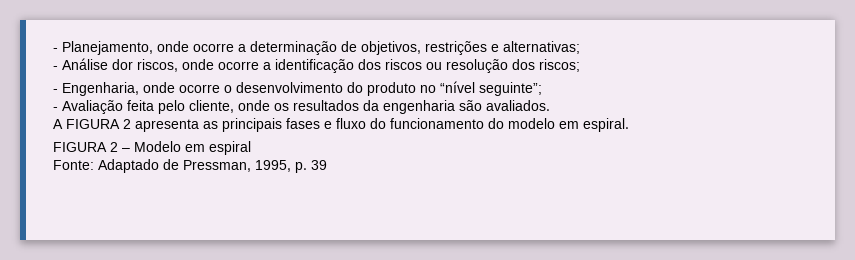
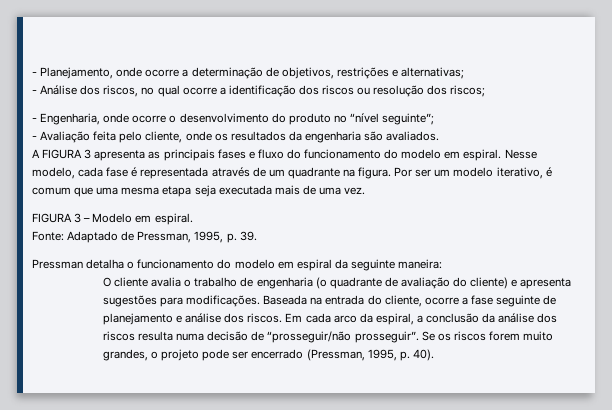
[112,59,214,72] dor riscos, onde -> [80,85,180,97] dos riscos, no qual
[123,119,131,129] 2 -> [84,149,92,159] 3
[53,142,118,152] // FIGURA 2 -> [504,149,537,159] [32,167,552,179] [32,185,366,197] [32,213,82,223] Nesse modelo, cada fase é representada através de um quadrante na figura. Por ser um modelo iterativo, é comum que uma mesma etapa seja executada mais de uma vez. // FIGURA 3
[209,141,251,155] espiral -> [154,213,193,225] espiral.
[311,160,327,170] 39 -> [239,231,257,241] [32,259,443,271] [102,277,572,289] [102,295,557,307] [102,313,558,325] [102,331,554,343] [102,349,434,361] 39. // Pressman detalha o funcionamento do modelo em espiral da seguinte maneira: // O cliente avalia o trabalho de engenharia (o quadrante de avaliação do cliente) e apresenta sugestões para modificações. Baseada na entrada do cliente, ocorre a fase seguinte de planejamento e análise dos riscos. Em cada arco da espiral, a conclusão da análise dos riscos resulta numa decisão de “prosseguir/não prosseguir”. Se os riscos forem muito grandes, o projeto pode ser encerrado (Pressman, 1995, p. 40).

